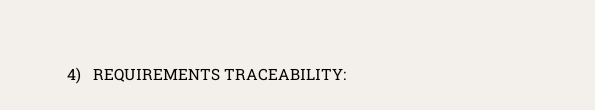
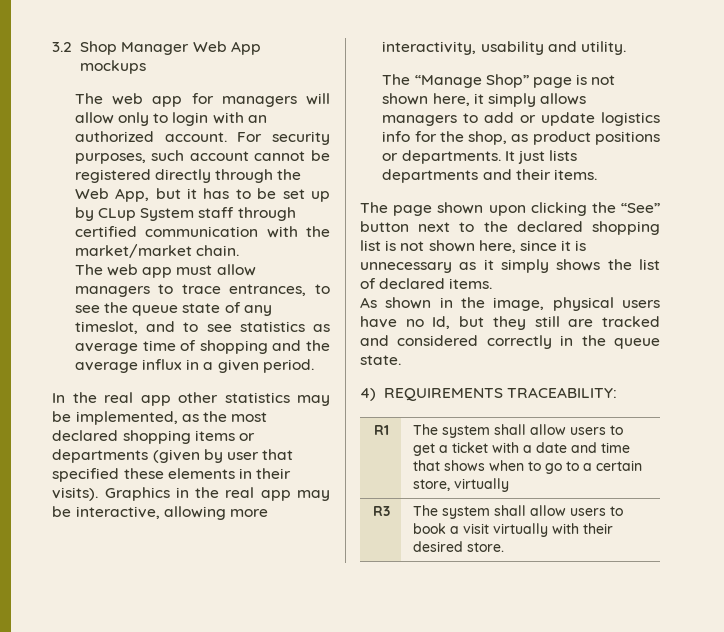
[67,67,346,84] 4) REQUIREMENTS TRACEABILITY: -> [52,41,261,55] [80,60,147,74] [74,93,330,107] [74,112,267,126] [74,131,330,145] [74,150,330,164] [74,169,302,183] [74,188,330,202] [74,207,296,221] [74,226,330,238] [74,244,240,258] [74,264,256,278] [74,284,330,297] [74,302,272,316] [74,321,331,334] [74,340,330,354] [74,359,314,373] [52,392,330,406] [52,411,268,425] [52,430,255,444] [52,449,294,463] [52,468,292,482] [52,487,330,501] [52,506,268,520] [382,41,626,55] [382,74,616,88] [382,93,587,107] [382,112,660,126] [382,131,660,145] [382,150,578,164] [382,169,597,183] [360,202,660,216] [360,221,660,235] [360,240,587,253] [360,259,660,273] [360,278,493,289] [360,297,660,311] [360,316,660,330] [360,335,660,349] [360,355,401,365] [360,387,617,401] [373,425,389,435] [412,424,623,438] [412,442,630,456] [412,460,642,474] [412,478,509,492] [372,506,390,516] [412,505,623,519] [412,523,613,537] [412,541,504,552] 3.2 Shop Manager Web App mockups // The web app for managers will allow only to login with an authorized account. For security purposes, such account cannot be registered directly through the Web App, but it has to be set up by CLup System staff through certified communication with the market/market chain. // The web app must allow managers to trace entrances, to see the queue state of any timeslot, and to see statistics as average time of shopping and the average influx in a given period. // In the real app other statistics may be implemented, as the most declared shopping items or departments (given by user that specified these elements in their visits). Graphics in the real app may be interactive, allowing more interactivity, usability and utility. // The “Manage Shop” page is not shown here, it simply allows managers to add or update logistics info for the shop, as product positions or departments. It just lists departments and their items. // The page shown upon clicking the “See” button next to the declared shopping list is not shown here, since it is unnecessary as it simply shows the list of declared items. // As shown in the image, physical users have no Id, but they still are tracked and considered correctly in the queue state. // 4) REQUIREMENTS TRACEABILITY: // R1 | The system shall allow users to get a ticket with a date and time that shows when to go to a certain store, virtually // R3 | The system shall allow users to book a visit virtually with their desired store.

